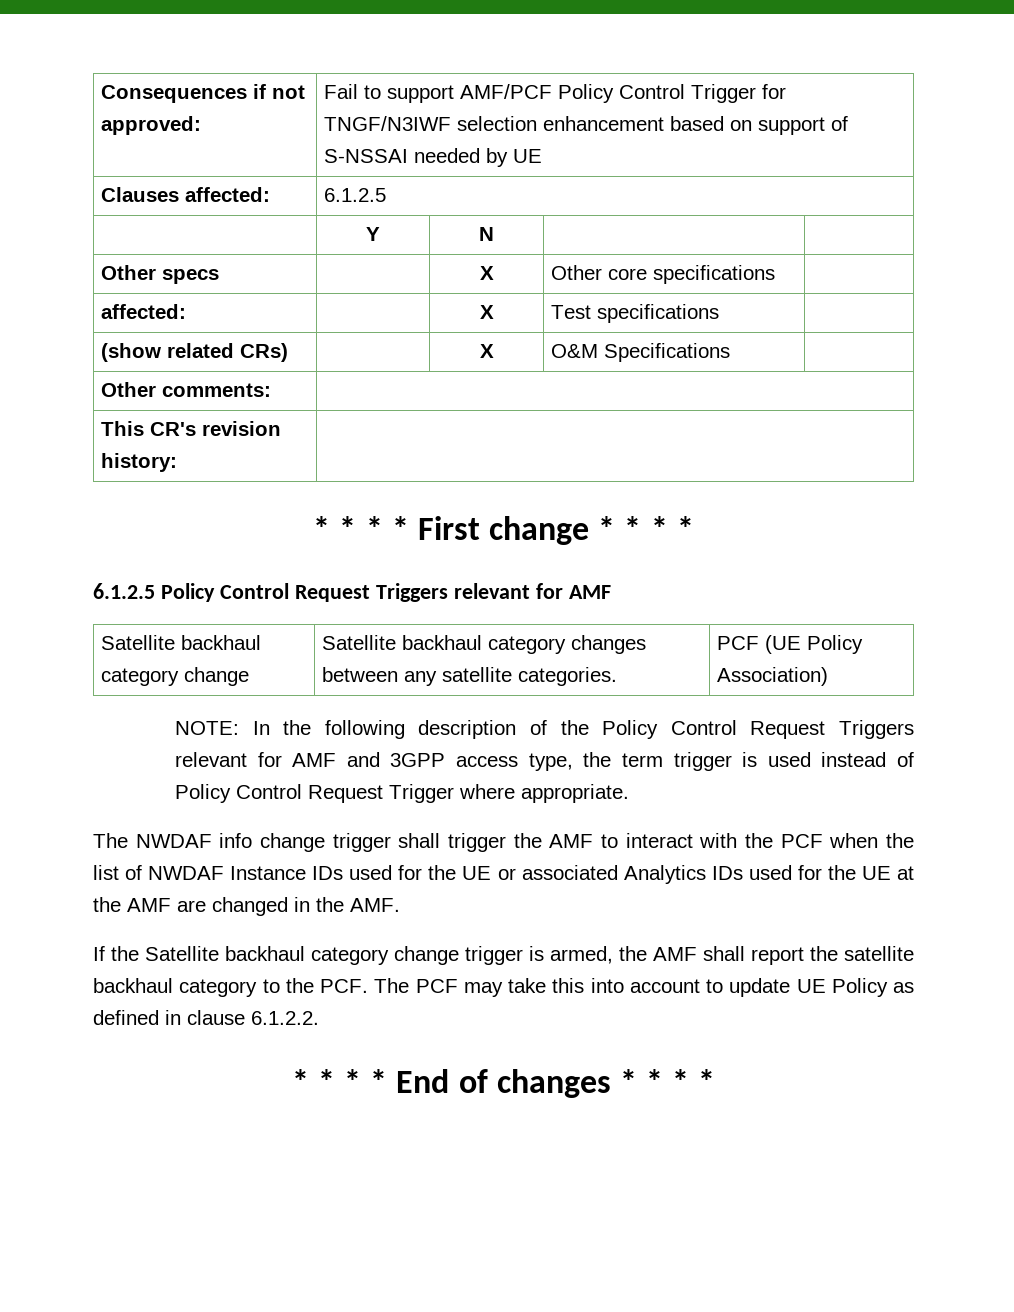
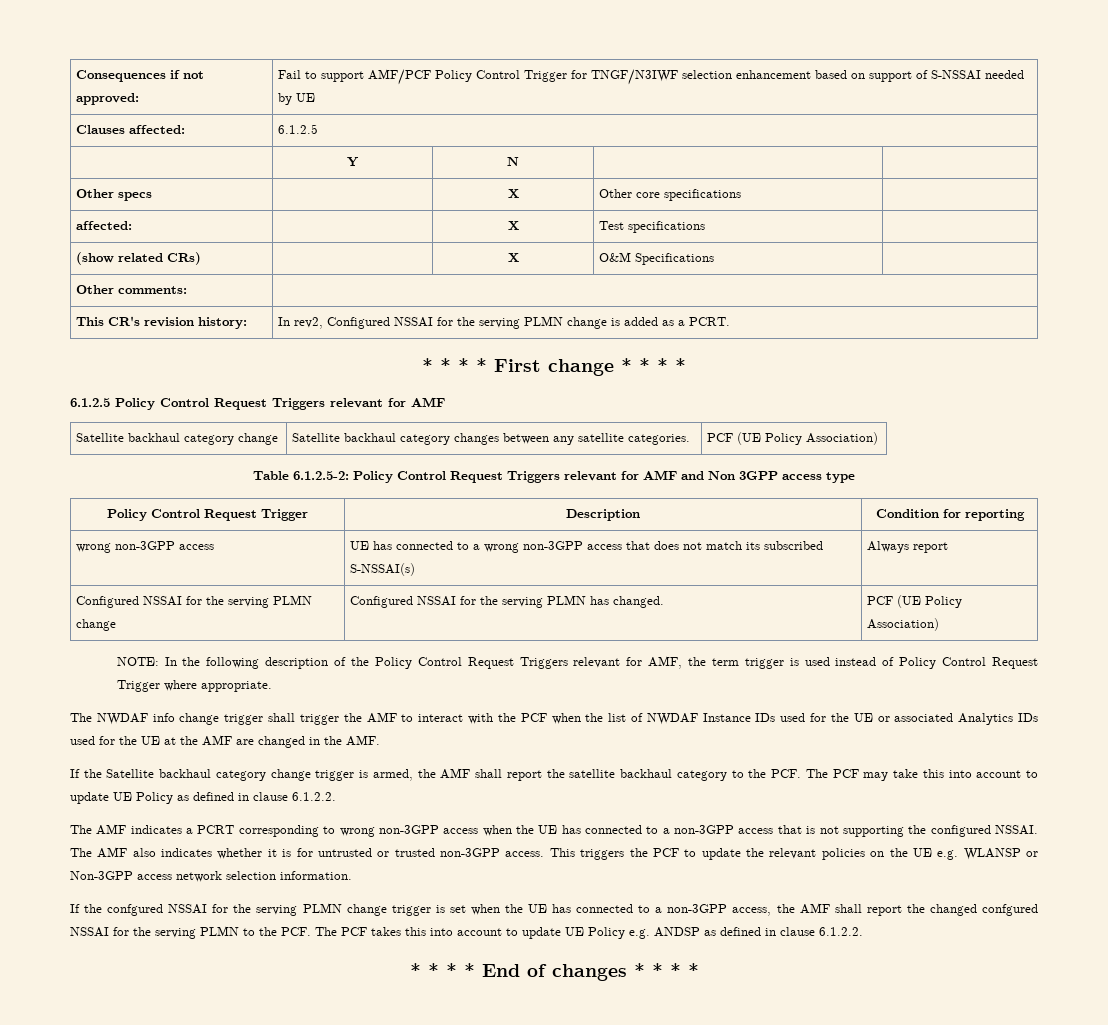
(178, 462) none -> [277,316,730,329] In rev2, Configured NSSAI for the serving PLMN change is added as a PCRT.
(829, 676) none -> [253,470,855,483] [107,509,308,521] [566,509,640,521] [875,509,1025,521] [75,541,214,553] [349,541,823,553] [349,563,415,576] [866,541,948,553] [75,595,312,608] [75,619,116,631] [349,595,664,608] [866,595,962,608] [866,618,939,631] // Table 6.1.2.5-2: Policy Control Request Triggers relevant for AMF and Non 3GPP access type // Policy Control Request Trigger | Description | Condition for reporting // wrong non-3GPP access | UE has connected to a wrong non-3GPP access that does not match its subscribed S-NSSAI(s) | Always report // Configured NSSAI for the serving PLMN change | Configured NSSAI for the serving PLMN has changed. | PCF (UE Policy Association)
[292,752,573,771] AMF and 3GPP access type, -> [648,656,683,669] AMF,
(319, 1018) none -> [70,824,1039,837] [70,847,1038,860] [70,871,352,882] [70,903,1038,916] [70,926,863,939] // The AMF indicates a PCRT corresponding to wrong non-3GPP access when the UE has connected to a non-3GPP access that is not supporting the configured NSSAI. The AMF also indicates whether it is for untrusted or trusted non-3GPP access. This triggers the PCF to update the relevant policies on the UE e.g. WLANSP or Non-3GPP access network selection information. // If the confgured NSSAI for the serving PLMN change trigger is set when the UE has connected to a non-3GPP access, the AMF shall report the changed confgured NSSAI for the serving PLMN to the PCF. The PCF takes this into account to update UE Policy e.g. ANDSP as defined in clause 6.1.2.2.

